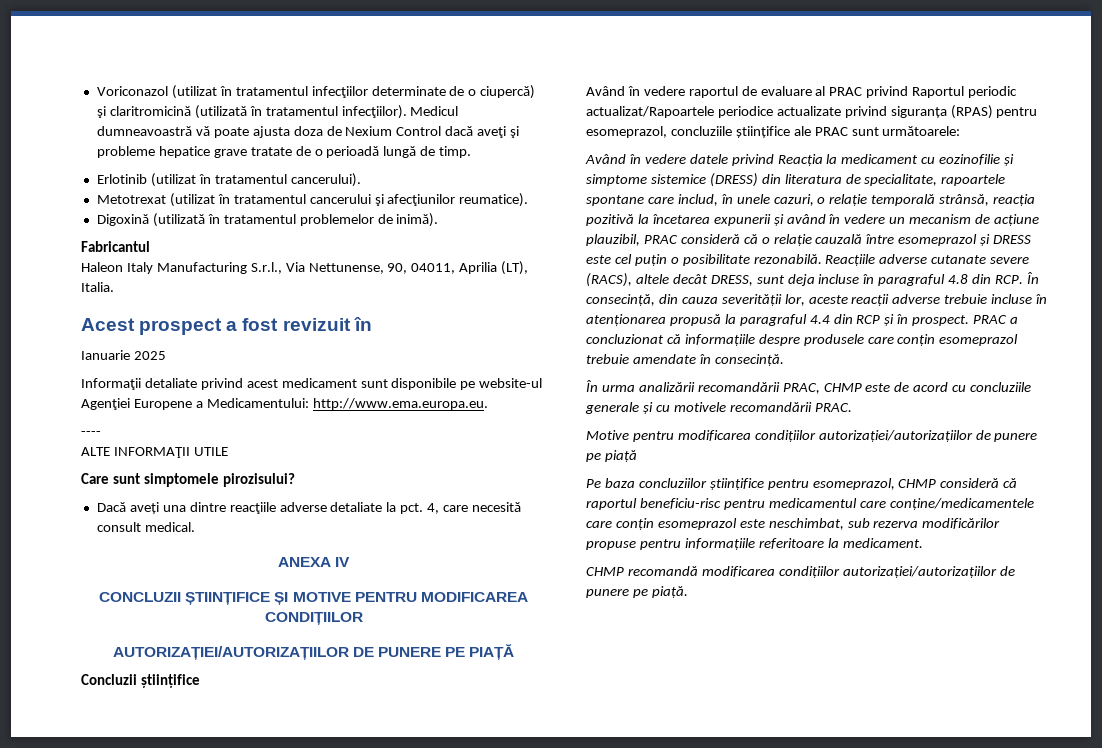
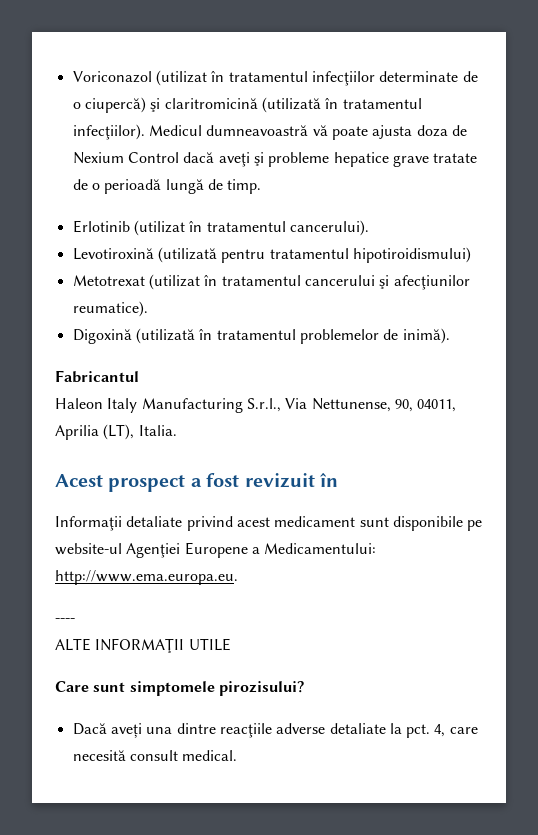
(361, 180) none -> [72,247,471,263] // Levotiroxină (utilizată pentru tratamentul hipotiroidismului)
[81,350,166,360] // Ianuarie 2025 -> (338, 480) none
[277,557,351,567] [99,592,528,605] [264,612,363,625] [112,644,515,660] [81,674,200,688] [586,86,1018,98] [586,105,1038,119] [586,126,961,138] [585,154,1015,166] [586,173,1006,187] [586,194,1036,206] [586,214,1040,226] [586,234,1032,246] [586,254,1030,266] [586,272,1039,287] [586,294,1048,306] [586,314,1019,326] [586,334,1019,346] [586,354,784,366] [586,380,1032,394] [585,402,852,414] [586,430,1038,442] [586,450,637,462] [586,478,1018,490] [586,498,1034,510] [586,518,1001,530] [586,538,923,550] [586,566,1015,578] [586,586,688,598] // ANEXA IV // CONCLUZII ȘTIINȚIFICE ȘI MOTIVE PENTRU MODIFICAREA CONDIȚIILOR // AUTORIZAȚIEI/AUTORIZAȚIILOR DE PUNERE PE PIAȚĂ // Concluzii științifice // Având în vedere raportul de evaluare al PRAC privind Raportul periodic actualizat/Rapoartele periodice actualizate privind siguranța (RPAS) pentru esomeprazol, concluziile științifice ale PRAC sunt următoarele: // Având în vedere datele privind Reacția la medicament cu eozinofilie și simptome sistemice (DRESS) din literatura de specialitate, rapoartele spontane care includ, în unele cazuri, o relație temporală strânsă, reacția pozitivă la încetarea expunerii și având în vedere un mecanism de acțiune plauzibil, PRAC consideră că o relație cauzală între esomeprazol și DRESS este cel puțin o posibilitate rezonabilă. Reacțiile adverse cutanate severe (RACS), altele decât DRESS, sunt deja incluse în paragraful 4.8 din RCP. În consecință, din cauza severității lor, aceste reacții adverse trebuie incluse în atenționarea propusă la paragraful 4.4 din RCP și în prospect. PRAC a concluzionat că informațiile despre produsele care conțin esomeprazol trebuie amendate în consecință. // În urma analizării recomandării PRAC, CHMP este de acord cu concluziile generale și cu motivele recomandării PRAC. // Motive pentru modificarea condițiilor autorizației/autorizațiilor de punere pe piață // Pe baza concluziilor științifice pentru esomeprazol, CHMP consideră că raportul beneficiu-risc pentru medicamentul care conține/medicamentele care conțin esomeprazol este neschimbat, sub rezerva modificărilor propuse pentru informațiile referitoare la medicament. // CHMP recomandă modificarea condițiilor autorizației/autorizațiilor de punere pe piață. -> (238, 755) none

